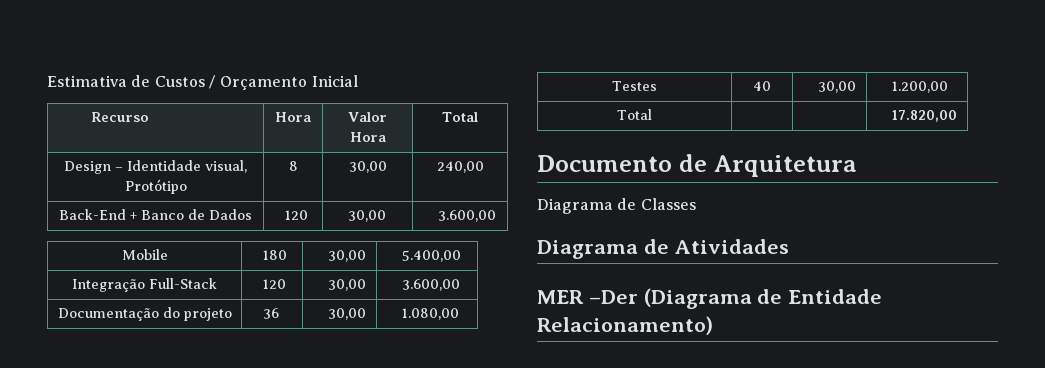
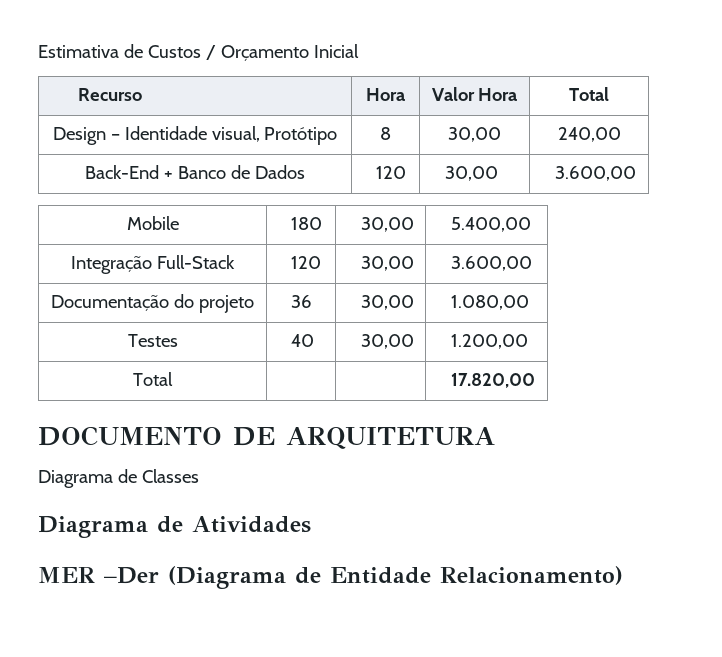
[537,154,857,177] Documento de Arquitetura -> [38,426,495,449] DOCUMENTO DE ARQUITETURA

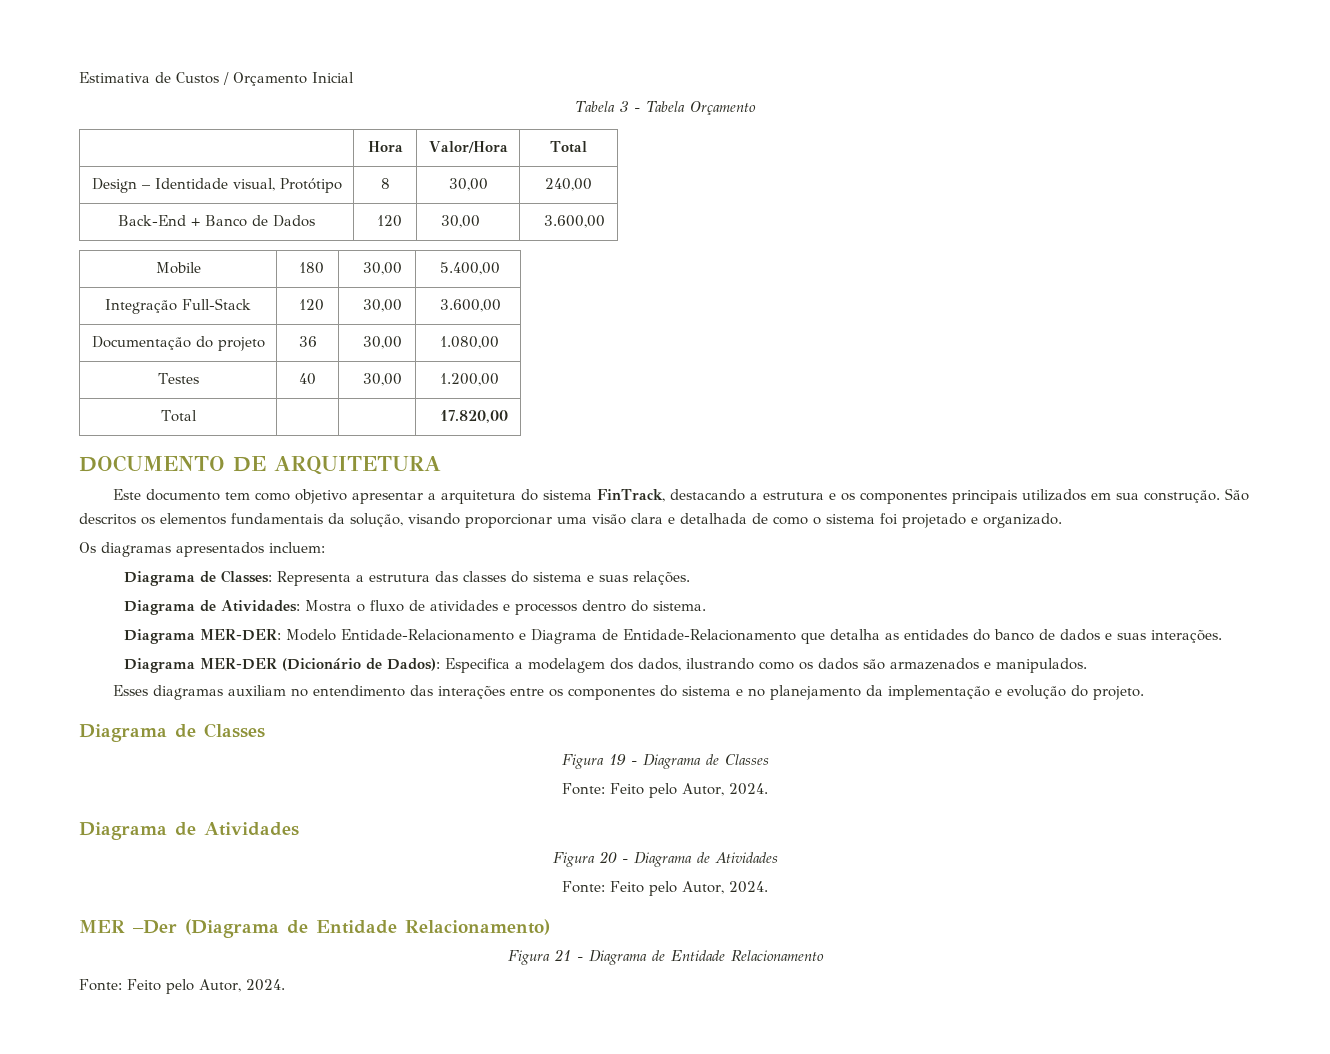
[78,88,143,101] [366,88,405,101] [431,87,518,101] // Recurso | Hora | Valor Hora -> [574,101,757,115] [367,141,403,152] [428,141,508,153] // Tabela 3 - Tabela Orçamento // | Hora | Valor/Hora
[38,469,199,488] [38,516,311,538] Diagrama de Classes // Diagrama de Atividades -> [112,488,1249,504] [79,513,1062,528] [79,542,325,557] [124,570,691,586] [124,600,707,615] [124,629,1223,644] [124,658,1088,673] [112,685,1144,700] [79,723,265,742] [561,754,769,769] [562,783,768,798] [79,822,299,840] [552,851,778,867] [562,881,768,896] Este documento tem como objetivo apresentar a arquitetura do sistema FinTrack, destacando a estrutura e os componentes principais utilizados em sua construção. São descritos os elementos fundamentais da solução, visando proporcionar uma visão clara e detalhada de como o sistema foi projetado e organizado. // Os diagramas apresentados incluem: // Diagrama de Classes: Representa a estrutura das classes do sistema e suas relações. // Diagrama de Atividades: Mostra o fluxo de atividades e processos dentro do sistema. // Diagrama MER-DER: Modelo Entidade-Relacionamento e Diagrama de Entidade-Relacionamento que detalha as entidades do banco de dados e suas interações. // Diagrama MER-DER (Dicionário de Dados): Especifica a modelagem dos dados, ilustrando como os dados são armazenados e manipulados. // Esses diagramas auxiliam no entendimento das interações entre os componentes do sistema e no planejamento da implementação e evolução do projeto. // Diagrama de Classes // Figura 19 - Diagrama de Classes // Fonte: Feito pelo Autor, 2024. // Diagrama de Atividades // Figura 20 - Diagrama de Atividades // Fonte: Feito pelo Autor, 2024.
(623, 575) none -> [507,949,824,965] [79,979,285,994] // Figura 21 - Diagrama de Entidade Relacionamento // Fonte: Feito pelo Autor, 2024.

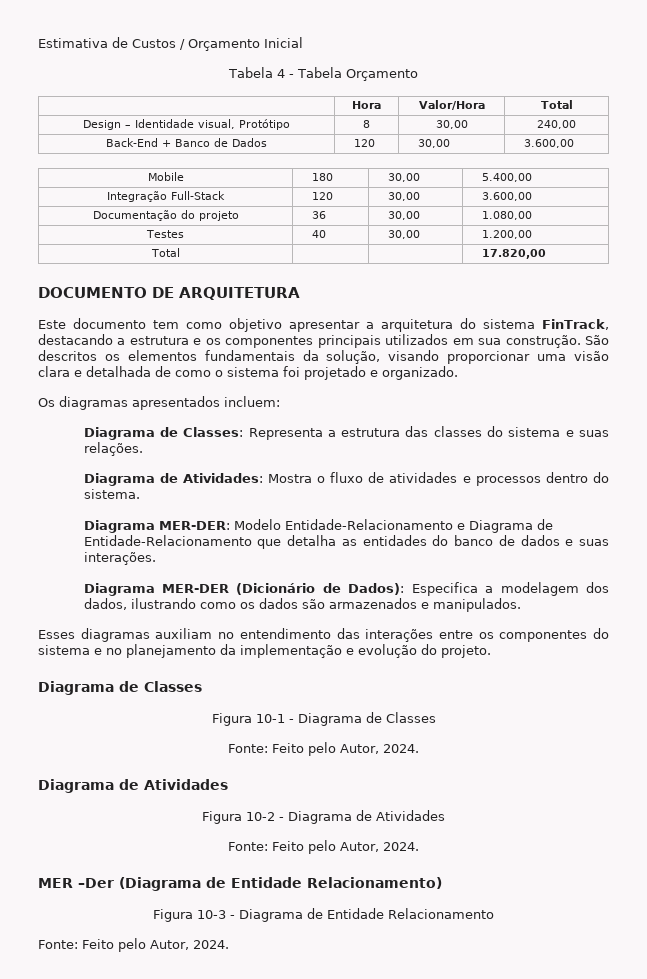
[619,101,628,112] 3 -> [277,69,285,78] 4
[608,754,626,765] 19 -> [255,714,285,723] 10-1
[598,851,617,863] 20 -> [246,812,275,821] 10-2
[553,949,571,961] 21 -> [197,910,226,919] 10-3

